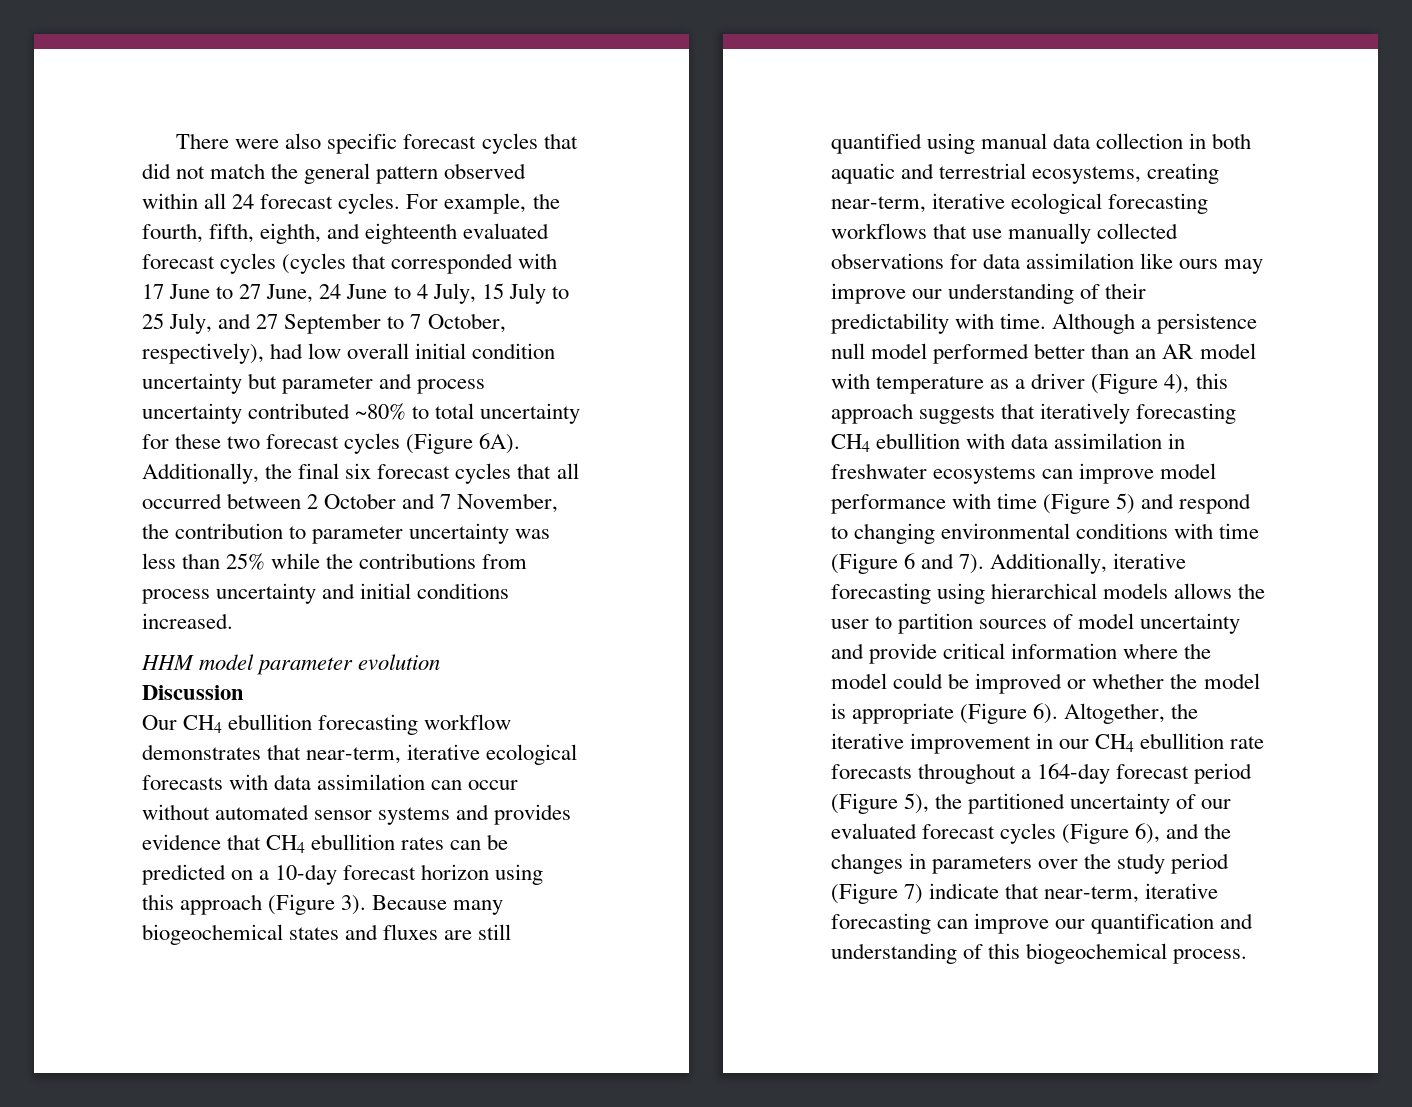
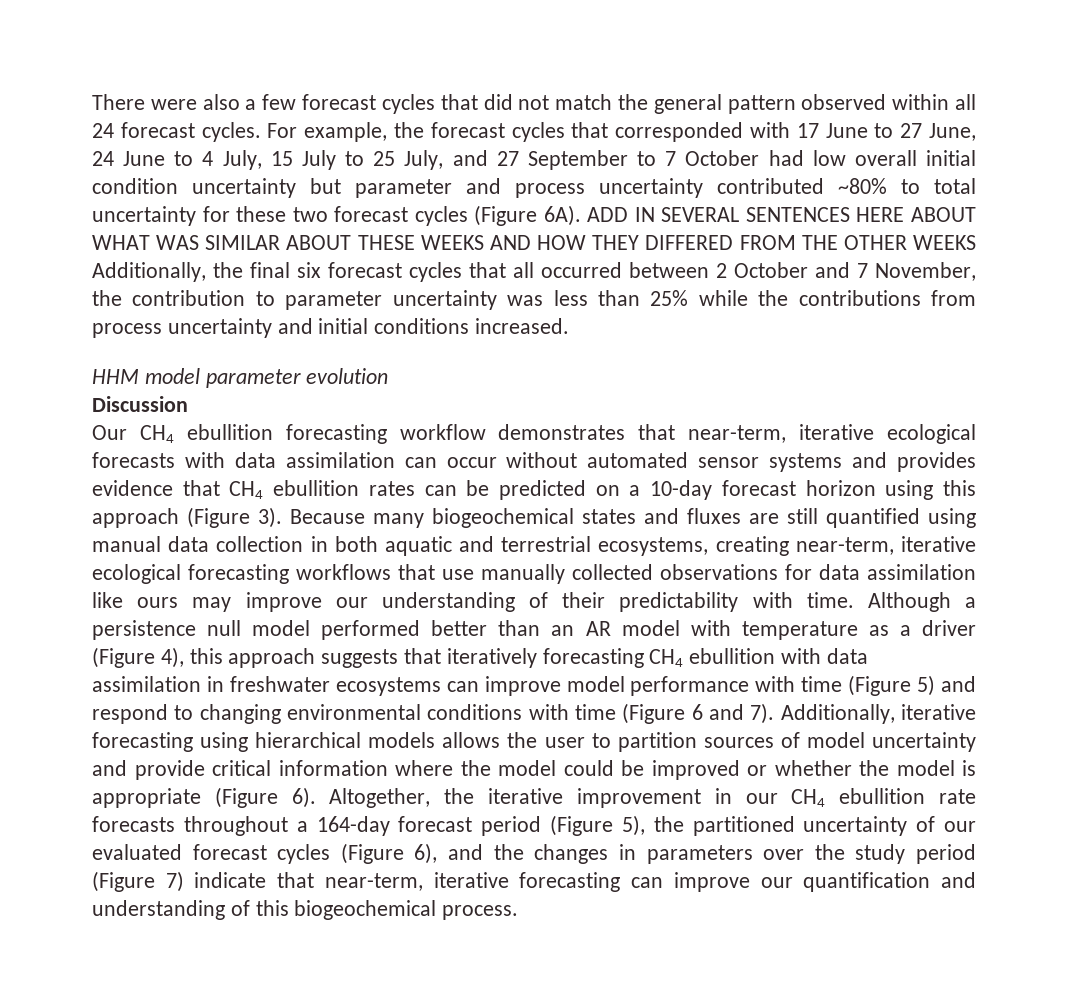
[327,133,398,154] specific -> [245,94,297,110] a few
[142,223,550,244] [142,253,347,274] fourth, fifth, eighth, and eighteenth evaluated forecast cycles (cycles -> [430,122,565,142] forecast cycles
[427,313,506,333] [142,343,264,364] October, respectively), -> [685,150,760,166] October
(521, 443) none -> [587,207,977,222] [92,235,976,250] ADD IN SEVERAL SENTENCES HERE ABOUT WHAT WAS SIMILAR ABOUT THESE WEEKS AND HOW THEY DIFFERED FROM THE OTHER WEEKS

